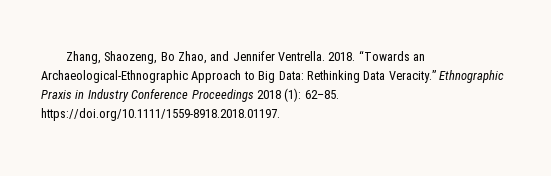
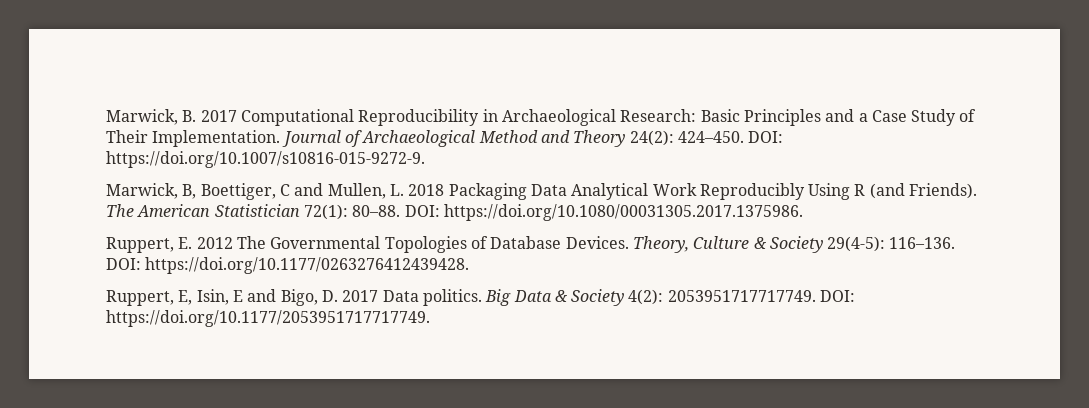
[65,50,426,64] [41,70,504,83] [41,88,339,102] [41,108,280,121] Zhang, Shaozeng, Bo Zhao, and Jennifer Ventrella. 2018. “Towards an Archaeological-Ethnographic Approach to Big Data: Rethinking Data Veracity.” Ethnographic Praxis in Industry Conference Proceedings 2018 (1): 62–85. https://doi.org/10.1111/1559-8918.2018.01197. -> [106,109,977,126] [106,130,784,147] [106,151,425,168] [106,183,978,200] [106,204,803,221] [106,236,956,253] [106,257,470,274] [106,289,856,306] [106,310,430,327] Marwick, B. 2017 Computational Reproducibility in Archaeological Research: Basic Principles and a Case Study of Their Implementation. Journal of Archaeological Method and Theory 24(2): 424–450. DOI: https://doi.org/10.1007/s10816-015-9272-9. // Marwick, B, Boettiger, C and Mullen, L. 2018 Packaging Data Analytical Work Reproducibly Using R (and Friends). The American Statistician 72(1): 80–88. DOI: https://doi.org/10.1080/00031305.2017.1375986. // Ruppert, E. 2012 The Governmental Topologies of Database Devices. Theory, Culture & Society 29(4-5): 116–136. DOI: https://doi.org/10.1177/0263276412439428. // Ruppert, E, Isin, E and Bigo, D. 2017 Data politics. Big Data & Society 4(2): 2053951717717749. DOI: https://doi.org/10.1177/2053951717717749.

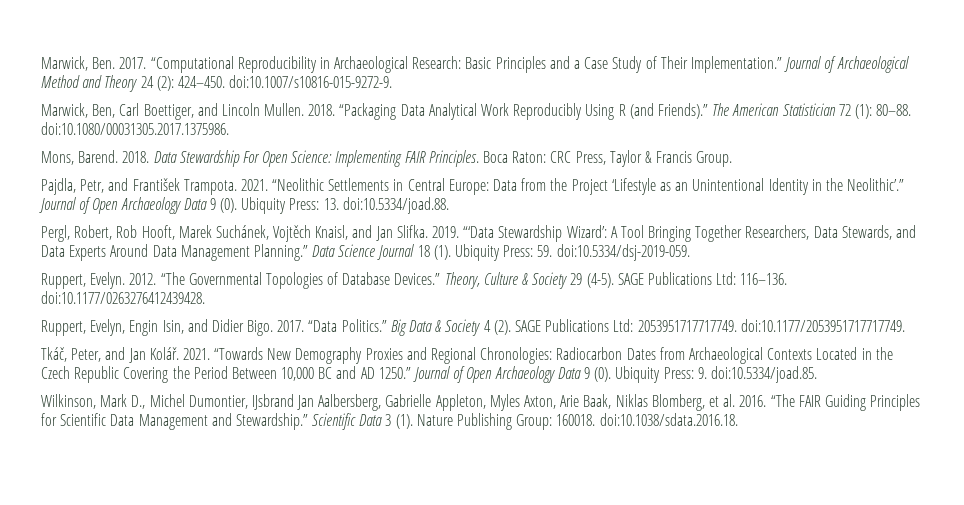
[106,109,354,126] Marwick, B. 2017 Computational -> [41,56,234,73] Marwick, Ben. 2017. “Computational
[152,130,281,147] Implementation. -> [690,56,782,73] Implementation.”
[629,130,784,146] [106,151,425,168] [106,183,527,200] 24(2): 424–450. DOI: https://doi.org/10.1007/s10816-015-9272-9. // Marwick, B, Boettiger, C and Mullen, L. 2018 Packaging -> [140,75,393,91] [41,103,397,120] 24 (2): 424–450. doi:10.1007/s10816-015-9272-9. // Marwick, Ben, Carl Boettiger, and Lincoln Mullen. 2018. “Packaging
[909,183,978,199] Friends). -> [657,103,708,119] Friends).”
[303,204,803,221] [106,236,266,253] 72(1): 80–88. DOI: https://doi.org/10.1080/00031305.2017.1375986. // Ruppert, E. 2012 The -> [838,104,912,119] [41,122,229,135] [41,150,733,167] [41,178,905,195] [39,197,449,214] [41,225,917,242] [41,244,690,261] [41,272,185,289] 72 (1): 80–88. doi:10.1080/00031305.2017.1375986. // Mons, Barend. 2018. Data Stewardship For Open Science: Implementing FAIR Principles. Boca Raton: CRC Press, Taylor & Francis Group. // Pajdla, Petr, and František Trampota. 2021. “Neolithic Settlements in Central Europe: Data from the Project ‘Lifestyle as an Unintentional Identity in the Neolithic’.” Journal of Open Archaeology Data 9 (0). Ubiquity Press: 13. doi:10.5334/joad.88. // Pergl, Robert, Rob Hooft, Marek Suchánek, Vojtěch Knaisl, and Jan Slifka. 2019. “‘Data Stewardship Wizard’: A Tool Bringing Together Researchers, Data Stewards, and Data Experts Around Data Management Planning.” Data Science Journal 18 (1). Ubiquity Press: 59. doi:10.5334/dsj-2019-059. // Ruppert, Evelyn. 2012. “The
[565,236,629,249] Devices. -> [394,273,441,285] Devices.”
[827,236,956,252] [106,257,470,274] [106,289,856,306] [106,310,430,327] 29(4-5): 116–136. DOI: https://doi.org/10.1177/0263276412439428. // Ruppert, E, Isin, E and Bigo, D. 2017 Data politics. Big Data & Society 4(2): 2053951717717749. DOI: https://doi.org/10.1177/2053951717717749. -> [570,272,788,288] [41,291,205,304] [41,319,905,336] [41,347,893,364] [41,366,817,383] [41,394,921,411] [41,413,738,430] 29 (4-5). SAGE Publications Ltd: 116–136. doi:10.1177/0263276412439428. // Ruppert, Evelyn, Engin Isin, and Didier Bigo. 2017. “Data Politics.” Big Data & Society 4 (2). SAGE Publications Ltd: 2053951717717749. doi:10.1177/2053951717717749. // Tkáč, Peter, and Jan Kolář. 2021. “Towards New Demography Proxies and Regional Chronologies: Radiocarbon Dates from Archaeological Contexts Located in the Czech Republic Covering the Period Between 10,000 BC and AD 1250.” Journal of Open Archaeology Data 9 (0). Ubiquity Press: 9. doi:10.5334/joad.85. // Wilkinson, Mark D., Michel Dumontier, IJsbrand Jan Aalbersberg, Gabrielle Appleton, Myles Axton, Arie Baak, Niklas Blomberg, et al. 2016. “The FAIR Guiding Principles for Scientific Data Management and Stewardship.” Scientific Data 3 (1). Nature Publishing Group: 160018. doi:10.1038/sdata.2016.18.

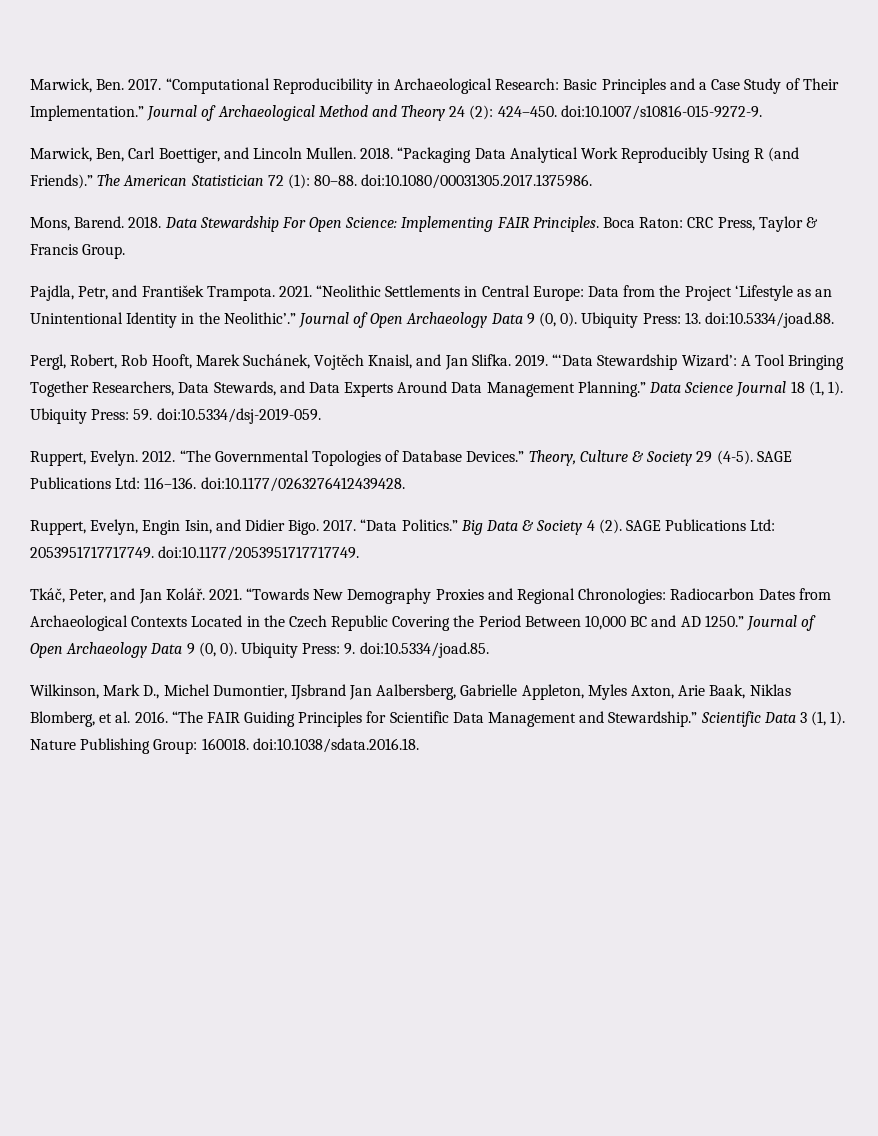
[220,198,238,213] (0). -> [539,312,578,327] (0, 0).
[433,245,451,260] (1). -> [808,381,843,396] (1, 1).
[594,367,612,382] (0). -> [198,642,237,657] (0, 0).
[395,414,413,429] (1). -> [811,711,846,726] (1, 1).

